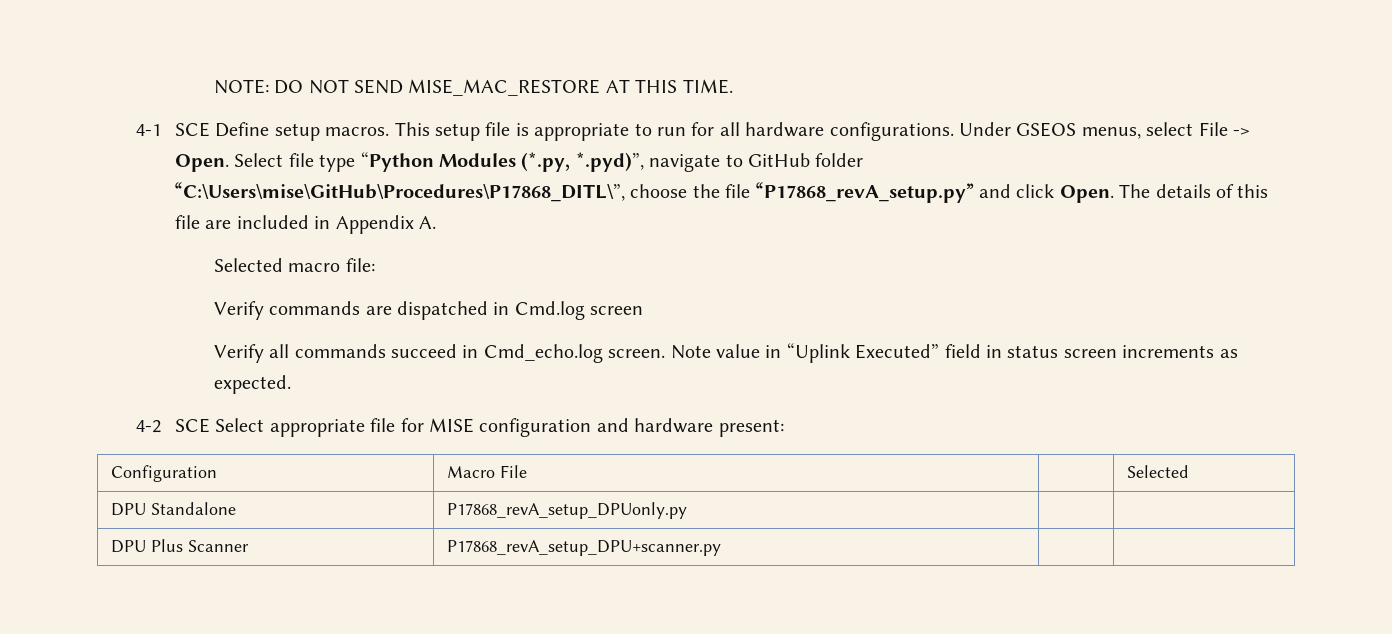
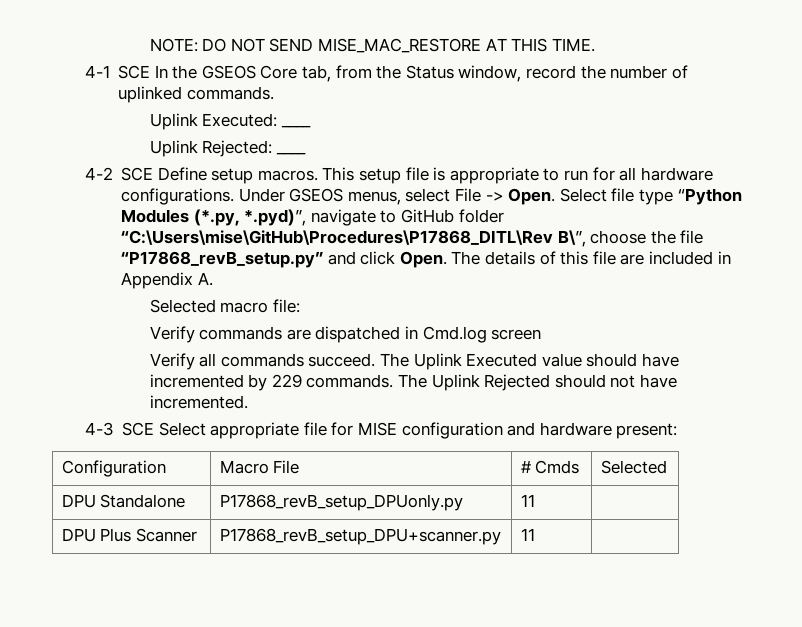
(210, 129) none -> [154,65,688,82] [118,86,274,103] [149,113,311,130] [149,140,306,157] [84,167,154,181] In the GSEOS Core tab, from the Status window, record the number of uplinked commands. // Uplink Executed: ____ // Uplink Rejected: ____ // 4-2 SCE
[174,182,625,202] “C:\Users\mise\GitHub\Procedures\P17868_DITL\”, -> [121,230,586,247] “C:\Users\mise\GitHub\Procedures\P17868_DITL\Rev B\”,
[755,182,974,203] “P17868_revA_setup.py” -> [121,251,324,268] “P17868_revB_setup.py”
[391,343,1238,363] [213,375,291,394] [135,420,161,433] succeed in Cmd_echo.log screen. Note value in “Uplink Executed” field in status screen increments as expected. // 4-2 -> [308,353,679,370] [149,374,677,391] [149,395,248,409] [84,422,114,436] succeed. The Uplink Executed value should have incremented by 229 commands. The Uplink Rejected should not have incremented. // 4-3
(527, 471) none -> [520,460,580,474] # Cmds
[446,502,687,519] P17868_revA_setup_DPUonly.py | -> [219,494,463,511] [520,494,535,507] P17868_revB_setup_DPUonly.py | 11
[446,540,721,556] P17868_revA_setup_DPU+scanner.py | -> [219,528,501,545] [520,528,535,541] P17868_revB_setup_DPU+scanner.py | 11

